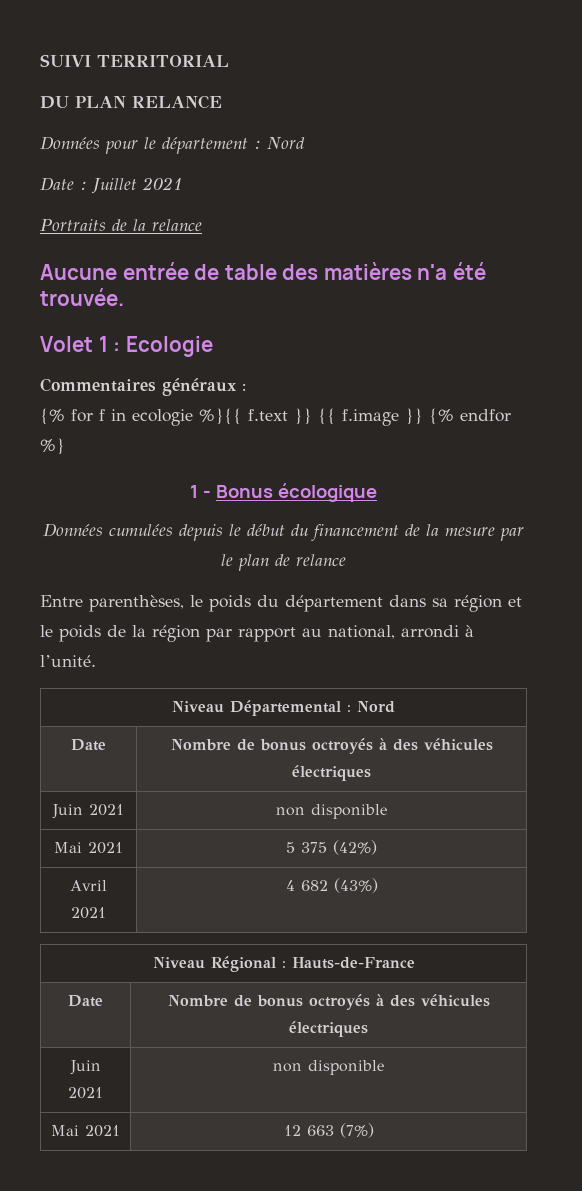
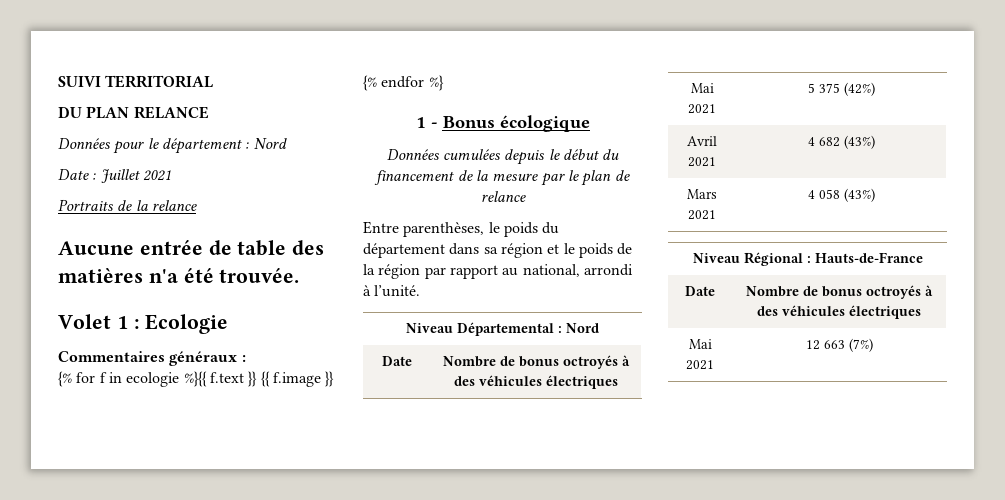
[52,804,124,819] [276,804,387,819] // Juin 2021 | non disponible -> (618, 382) none
(378, 885) none -> [687,189,717,199] [688,210,716,220] [807,188,875,202] // Mars 2021 | 4 058 (43%)
[69,1060,101,1075] [68,1087,103,1099] [273,1060,384,1075] // Juin 2021 | non disponible -> (921, 312) none

